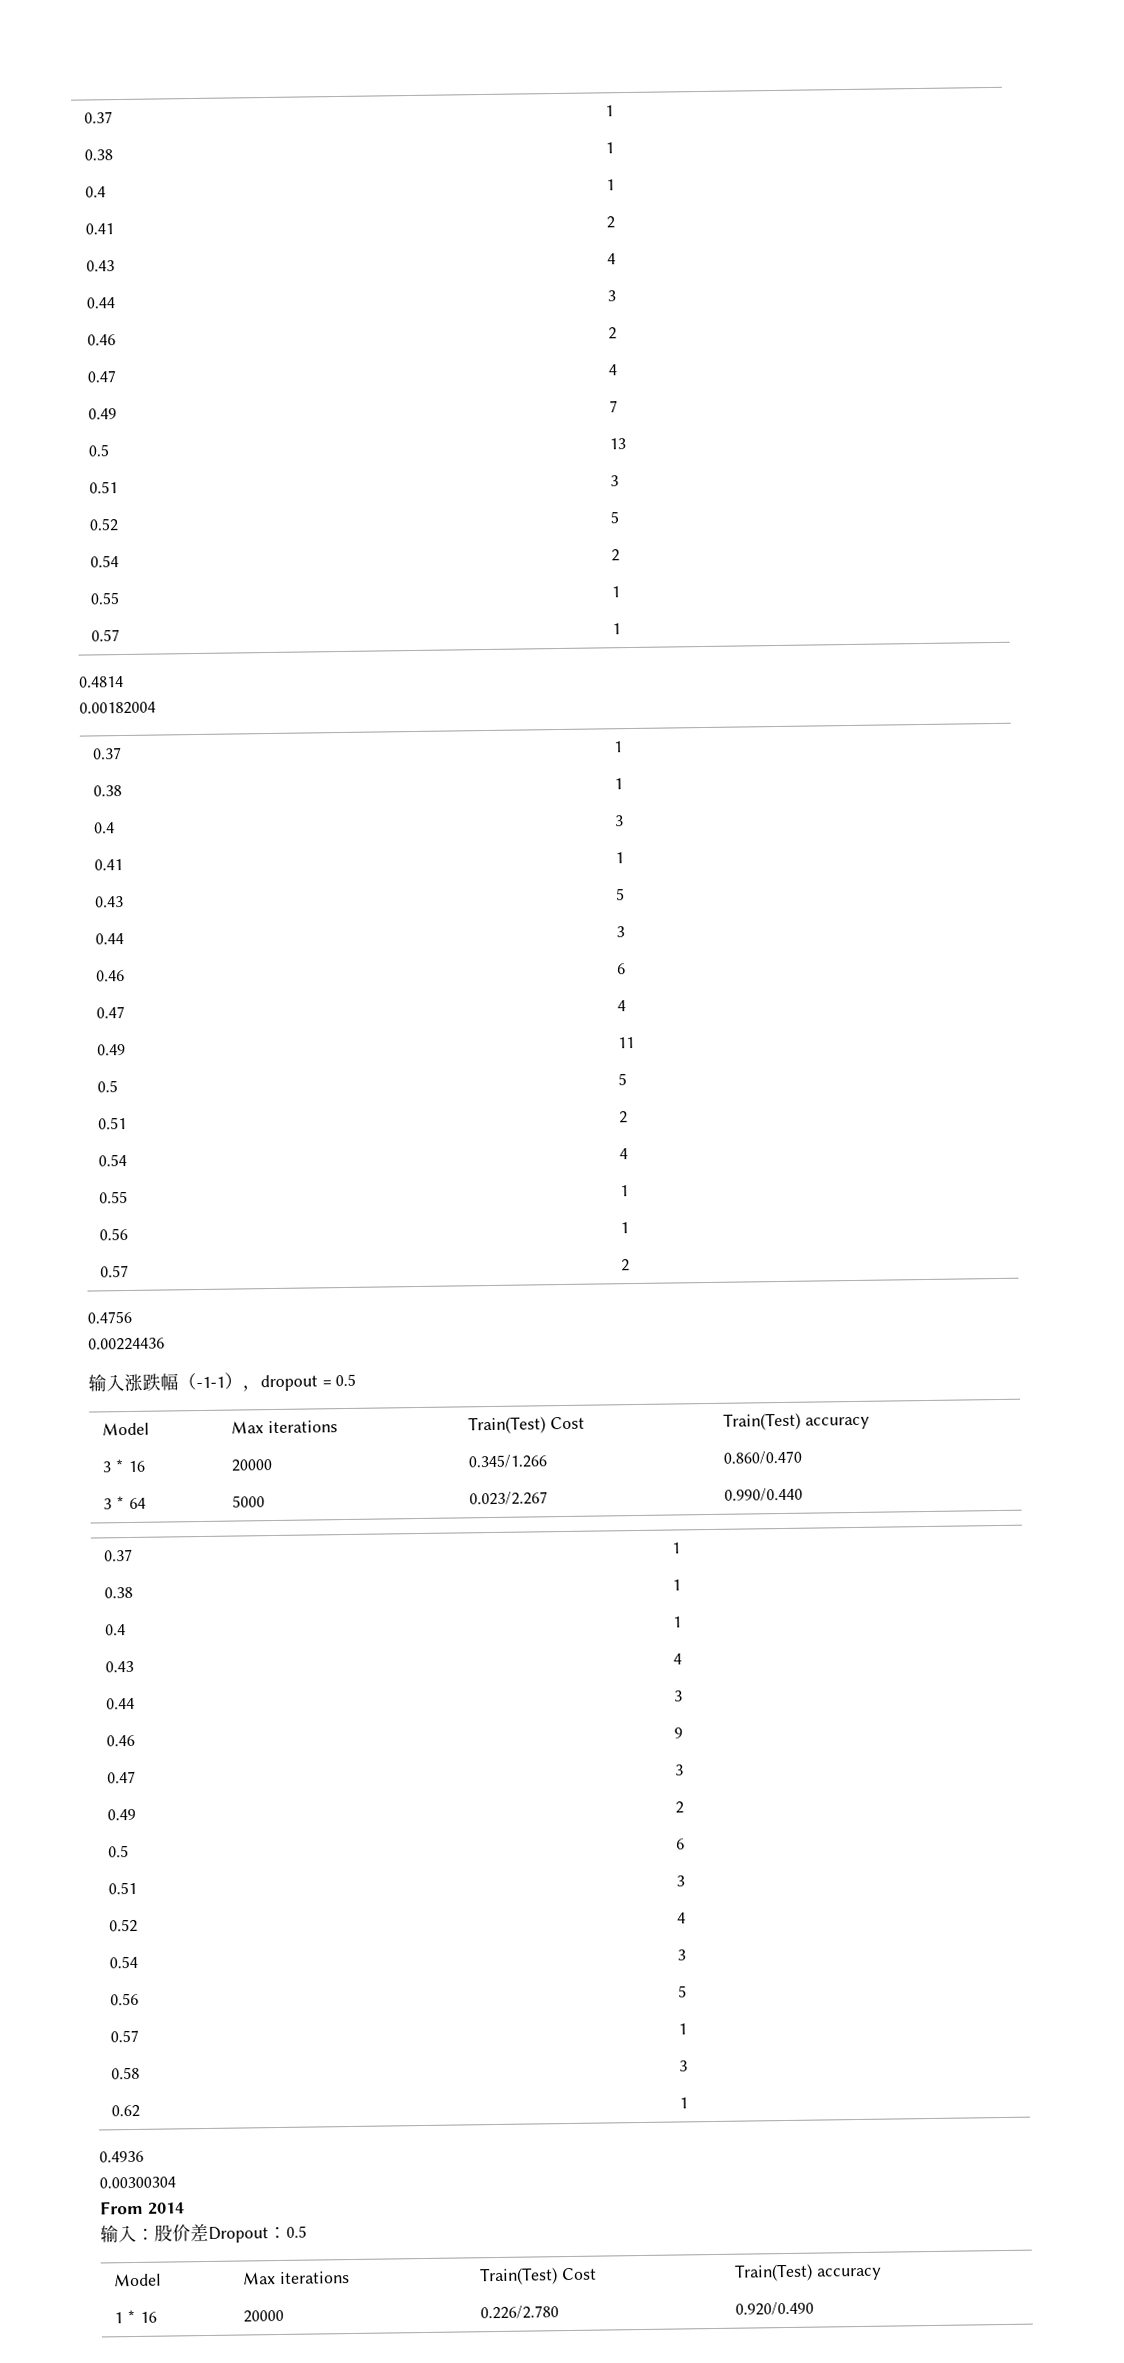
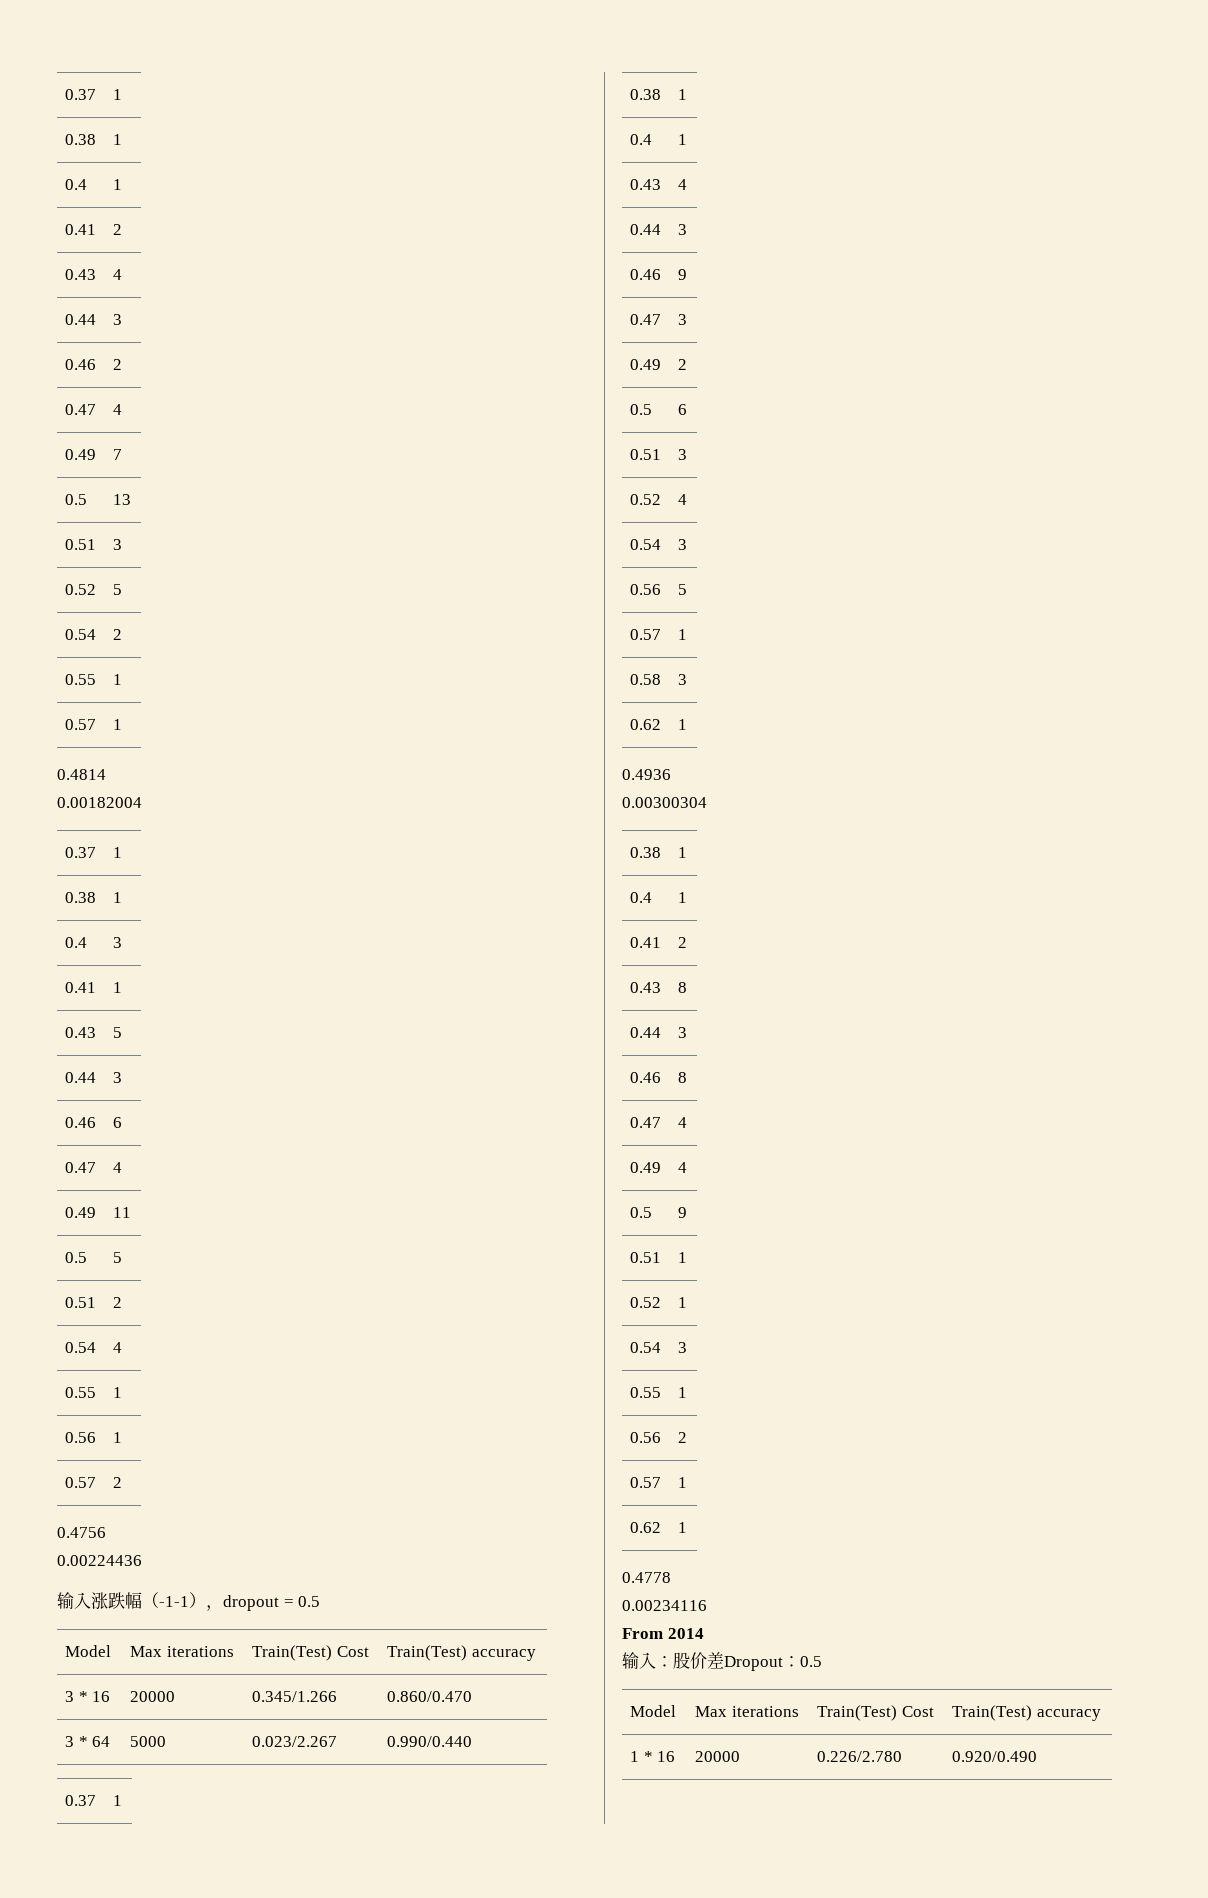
(176, 2182) none -> [630,847,662,858] [678,847,688,858] [630,892,653,903] [678,892,688,903] [630,937,662,948] [678,937,688,948] [630,982,662,993] [678,982,688,993] [630,1027,662,1038] [678,1027,688,1038] [630,1072,662,1083] [678,1072,688,1083] [630,1117,662,1128] [678,1117,688,1128] [630,1162,662,1173] [678,1162,688,1173] [630,1207,653,1218] [678,1207,688,1218] [630,1252,662,1263] [678,1252,688,1263] [630,1297,662,1308] [678,1297,688,1308] [630,1342,662,1353] [678,1342,688,1353] [630,1387,662,1398] [678,1387,688,1398] [630,1432,662,1443] [678,1432,688,1443] [630,1477,662,1488] [678,1477,688,1488] [630,1522,662,1533] [678,1522,688,1533] [622,1572,671,1583] [622,1600,707,1611] // 0.38 | 1 // 0.4 | 1 // 0.41 | 2 // 0.43 | 8 // 0.44 | 3 // 0.46 | 8 // 0.47 | 4 // 0.49 | 4 // 0.5 | 9 // 0.51 | 1 // 0.52 | 1 // 0.54 | 3 // 0.55 | 1 // 0.56 | 2 // 0.57 | 1 // 0.62 | 1 // 0.4778 // 0.00234116

